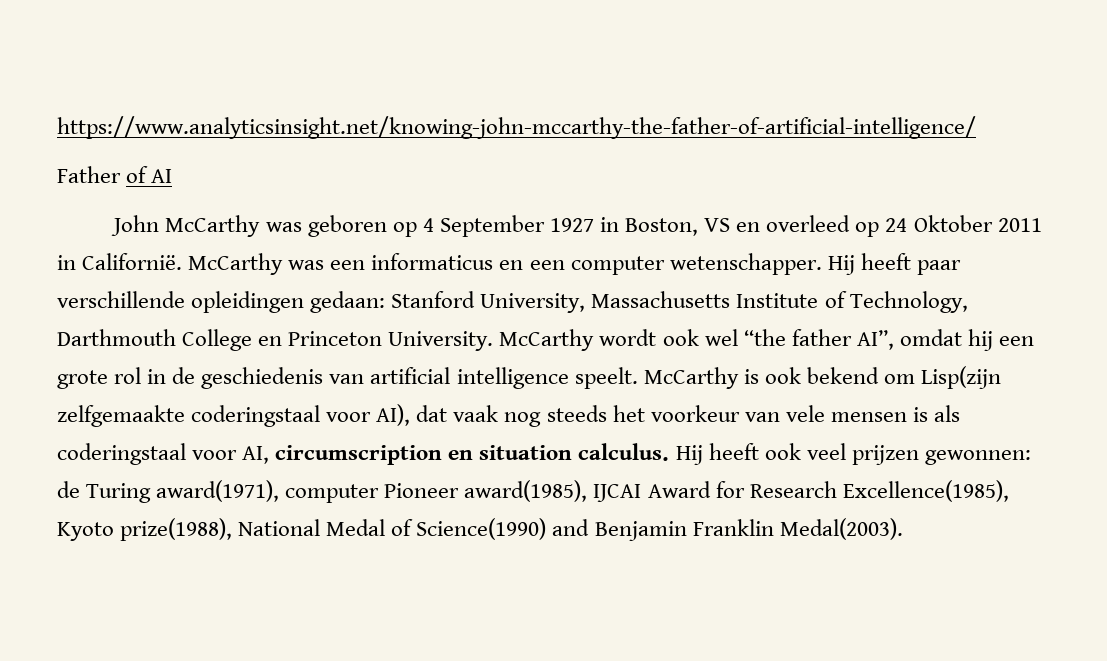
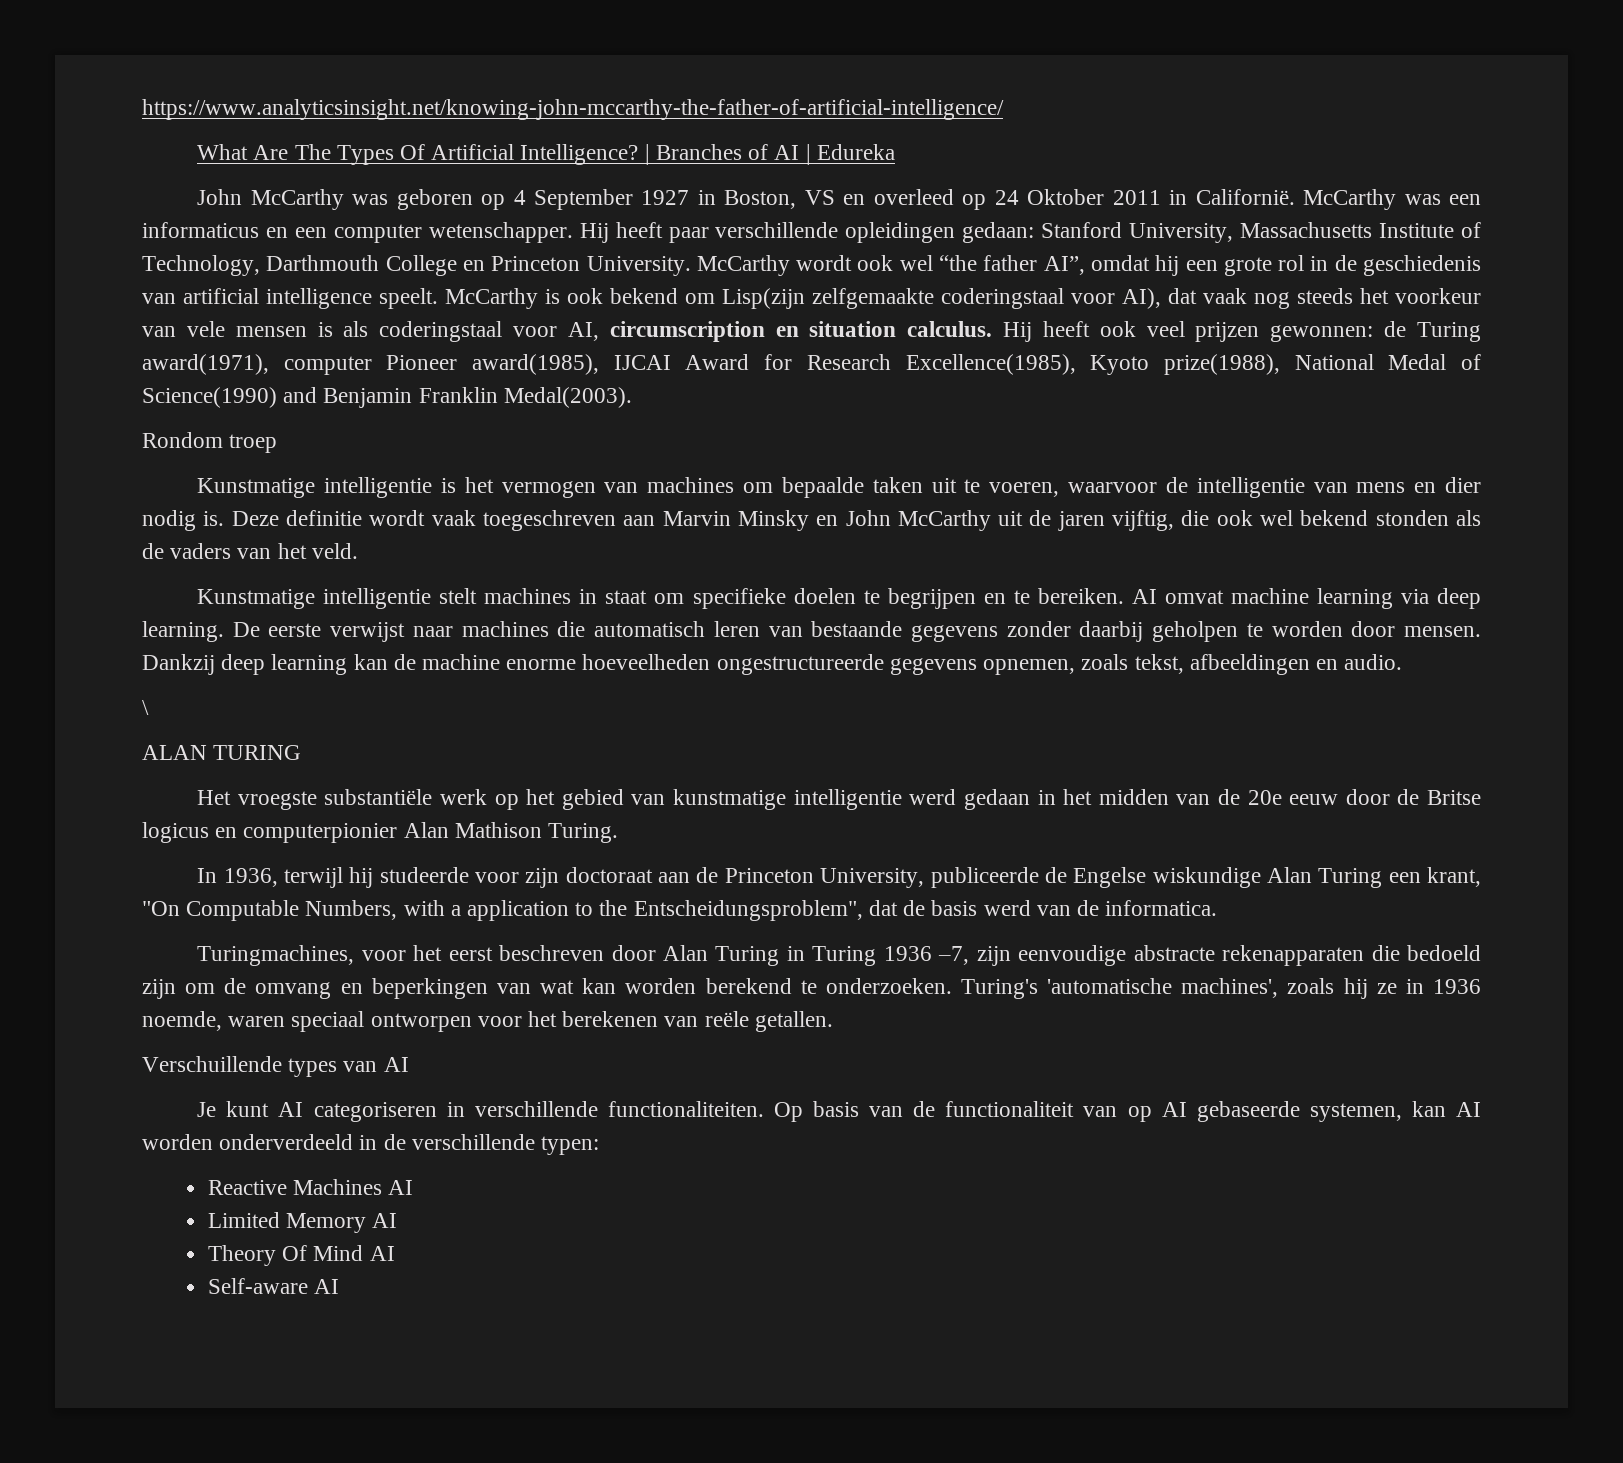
[57,166,121,183] Father -> [197,144,742,165] What Are The Types Of Artificial Intelligence? | Branches
(173, 176) none -> [805,144,895,165] | Edureka
(903, 529) none -> [142,432,278,453] [197,477,1482,498] [142,510,1481,531] [142,543,358,559] [197,588,1481,609] [142,621,1481,642] [142,654,1403,675] [142,700,149,715] [142,745,302,760] [197,789,1482,810] [142,822,619,843] [197,867,1481,888] [142,900,1218,921] [197,945,1481,966] [142,978,1482,999] [142,1011,833,1032] [142,1056,409,1077] [197,1101,1482,1122] [142,1134,600,1155] [207,1179,414,1195] [207,1212,398,1233] [207,1245,395,1266] [207,1278,340,1294] // Rondom troep // Kunstmatige intelligentie is het vermogen van machines om bepaalde taken uit te voeren, waarvoor de intelligentie van mens en dier nodig is. Deze definitie wordt vaak toegeschreven aan Marvin Minsky en John McCarthy uit de jaren vijftig, die ook wel bekend stonden als de vaders van het veld. // Kunstmatige intelligentie stelt machines in staat om specifieke doelen te begrijpen en te bereiken. AI omvat machine learning via deep learning. De eerste verwijst naar machines die automatisch leren van bestaande gegevens zonder daarbij geholpen te worden door mensen. Dankzij deep learning kan de machine enorme hoeveelheden ongestructureerde gegevens opnemen, zoals tekst, afbeeldingen en audio. // \ // ALAN TURING // Het vroegste substantiële werk op het gebied van kunstmatige intelligentie werd gedaan in het midden van de 20e eeuw door de Britse logicus en computerpionier Alan Mathison Turing. // In 1936, terwijl hij studeerde voor zijn doctoraat aan de Princeton University, publiceerde de Engelse wiskundige Alan Turing een krant, "On Computable Numbers, with a application to the Entscheidungsproblem", dat de basis werd van de informatica. // Turingmachines, voor het eerst beschreven door Alan Turing in Turing 1936 –7, zijn eenvoudige abstracte rekenapparaten die bedoeld zijn om de omvang en beperkingen van wat kan worden berekend te onderzoeken. Turing's 'automatische machines', zoals hij ze in 1936 noemde, waren speciaal ontworpen voor het berekenen van reële getallen. // Verschuillende types van AI // Je kunt AI categoriseren in verschillende functionaliteiten. Op basis van de functionaliteit van op AI gebaseerde systemen, kan AI worden onderverdeeld in de verschillende typen: // Reactive Machines AI // Limited Memory AI // Theory Of Mind AI // Self-aware AI

